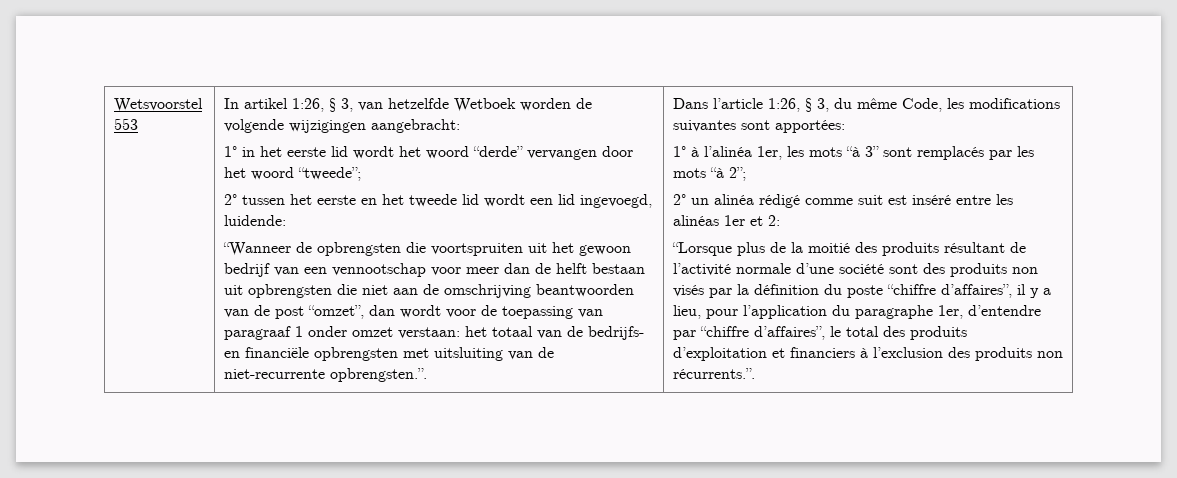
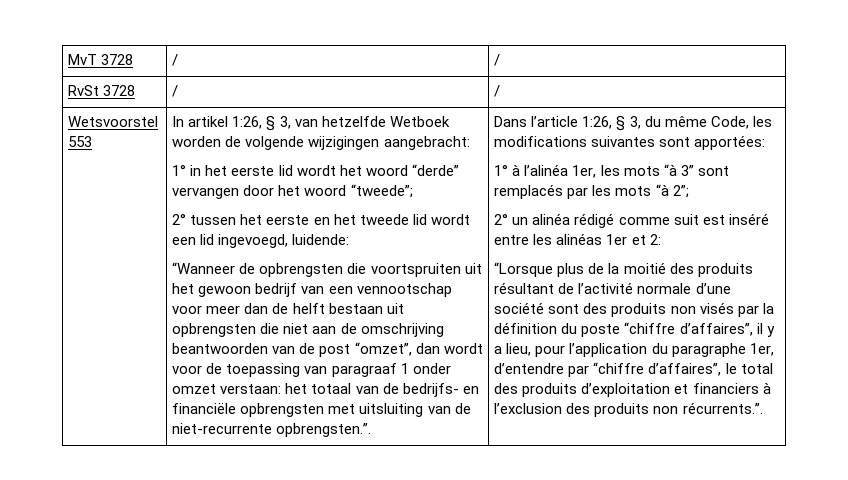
(113, 105) none -> [68,54,134,65] [172,54,179,66] [494,54,501,66] [68,85,136,96] [172,85,179,97] [494,85,501,97] MvT 3728 | / | / // RvSt 3728 | / | / //

